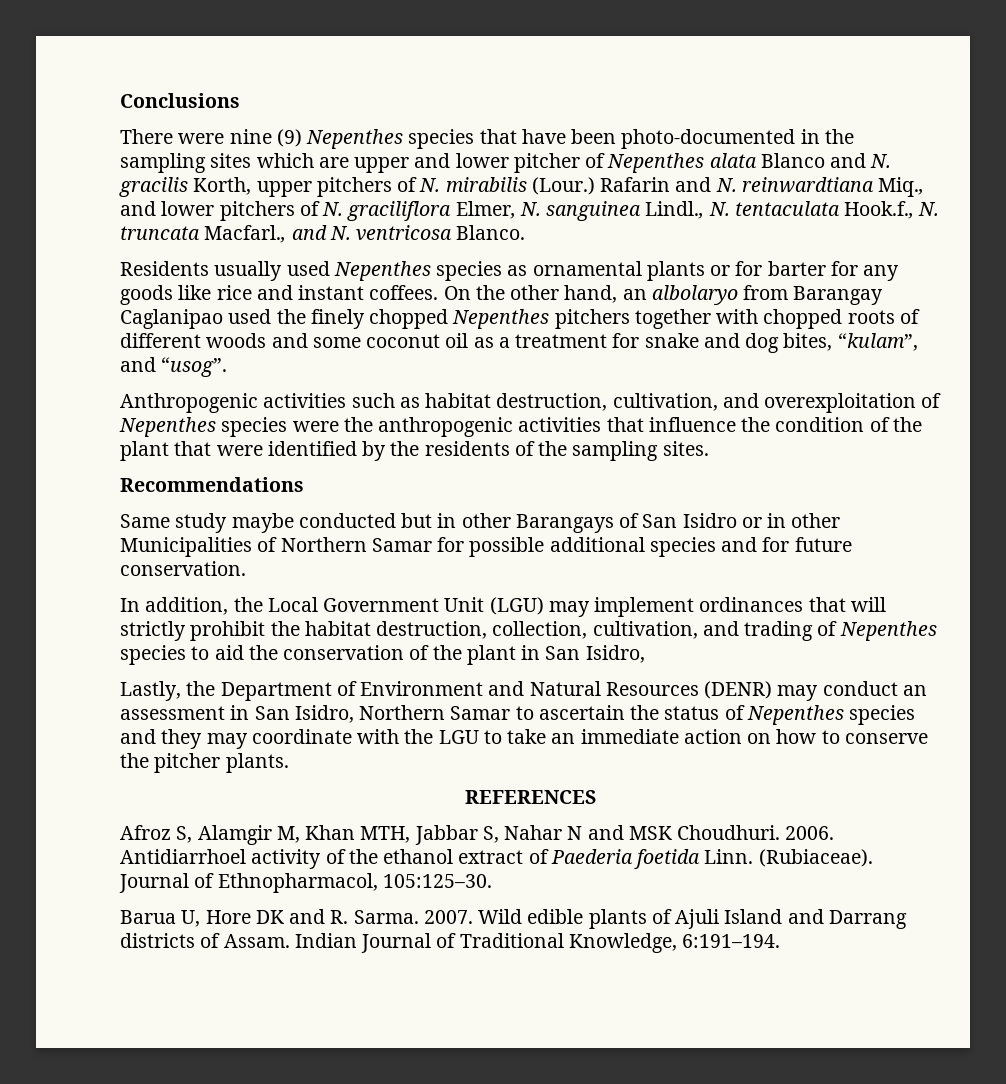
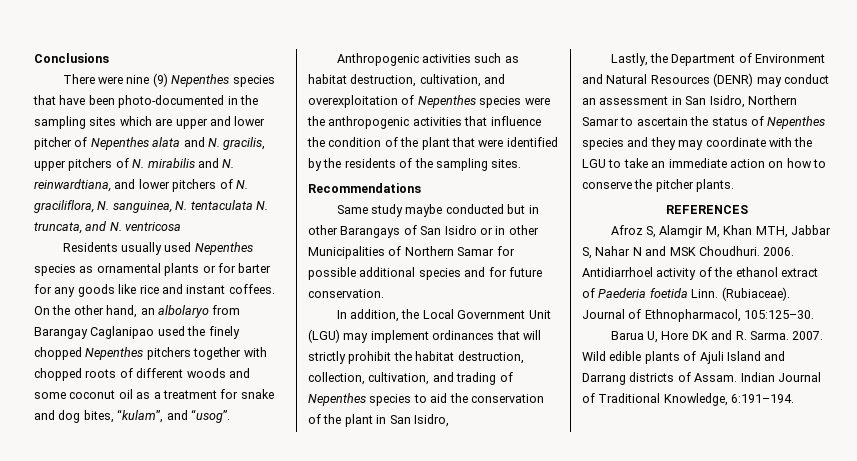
[760,153,892,168] [119,177,252,197] Blanco and N. gracilis Korth, -> [183,137,266,150] and N. gracilis,
[531,177,925,197] (Lour.) Rafarin and N. reinwardtiana Miq., -> [197,158,235,168] [34,179,111,192] and N. reinwardtiana,
[347,201,940,221] [120,225,287,243] graciliflora Elmer, N. sanguinea Lindl., N. tentaculata Hook.f., N. truncata Macfarl., -> [34,200,268,213] [34,222,82,234] graciliflora, N. sanguinea, N. tentaculata N. truncata,
[456,225,526,240] Blanco. -> (182, 226) none

